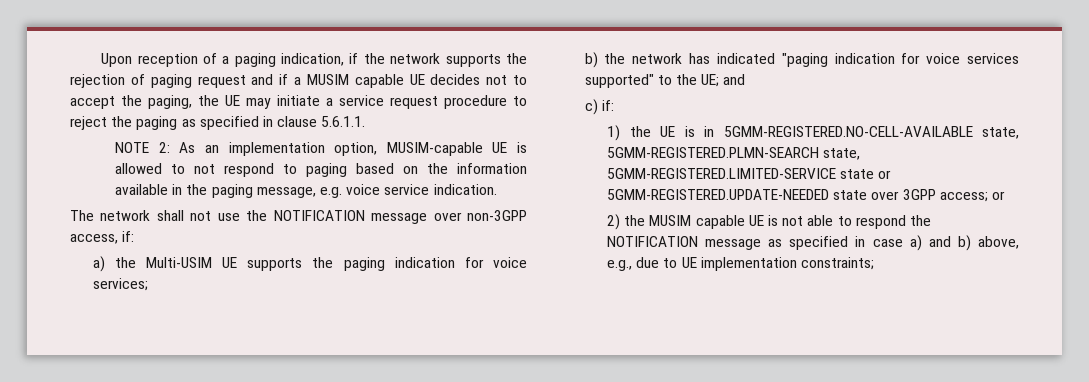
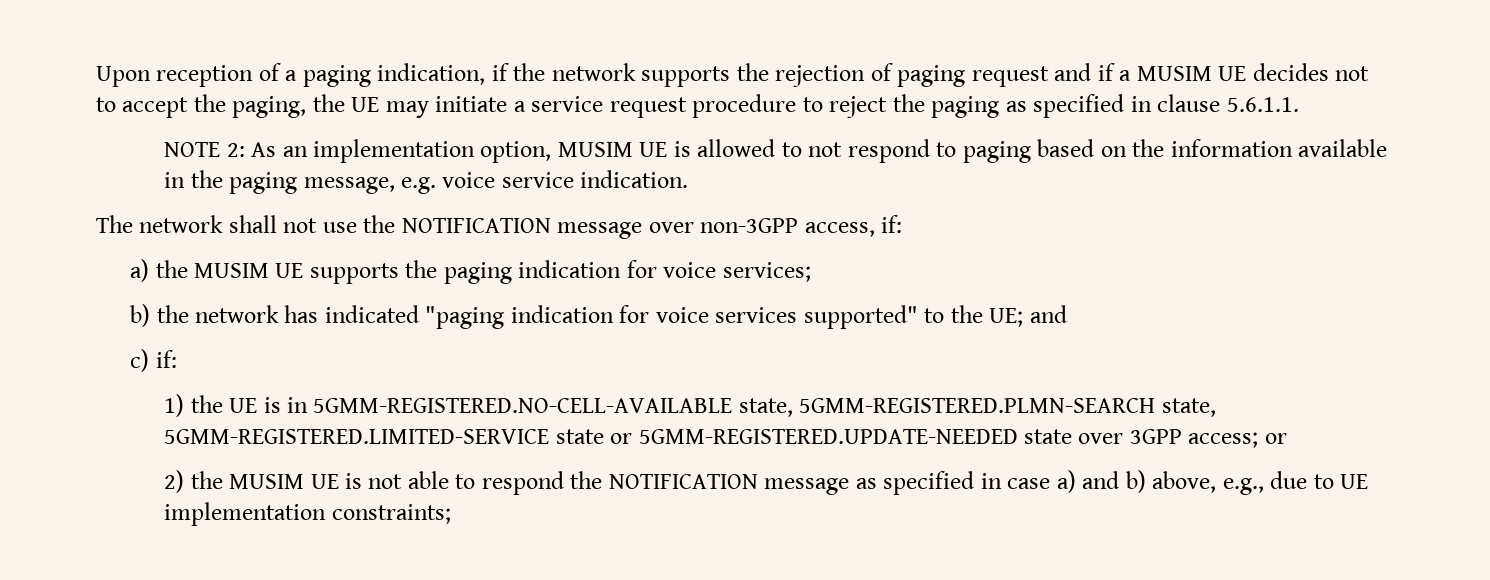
[354,74,404,88] capable -> (1212, 73) none
[386,142,483,156] MUSIM-capable -> [557,142,633,157] MUSIM
[145,257,212,268] Multi-USIM -> [193,263,269,278] MUSIM
[695,215,745,229] capable -> (305, 481) none

